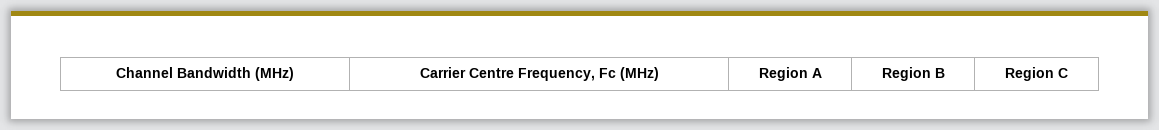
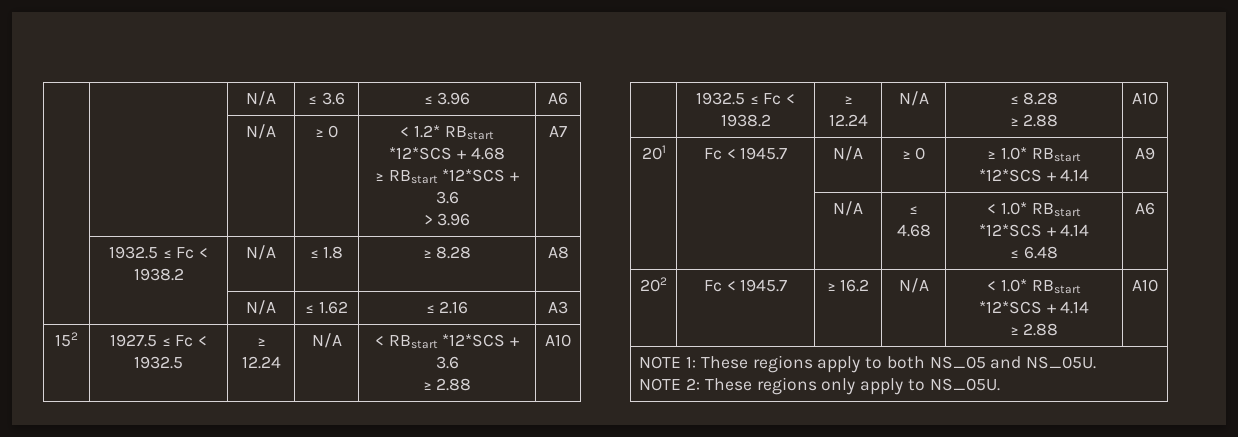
[116,67,294,81] [419,67,659,81] [758,67,822,81] [881,67,945,81] [1005,67,1068,81] Channel Bandwidth (MHz) | Carrier Centre Frequency, Fc (MHz) | Region A | Region B | Region C -> [246,91,276,106] [308,92,345,105] [423,92,471,105] [548,92,568,105] [246,124,276,139] [314,125,339,138] [400,125,494,140] [389,147,505,160] [374,169,520,184] [435,191,459,204] [423,213,471,226] [549,126,567,137] [108,246,209,259] [133,268,184,281] [246,245,276,260] [309,246,344,259] [422,246,472,259] [547,246,569,259] [246,300,276,315] [305,301,348,314] [425,301,469,314] [548,301,568,314] [55,332,78,347] [109,334,208,347] [134,356,183,369] [256,338,266,346] [241,356,281,369] [311,333,342,348] [374,334,520,349] [435,356,459,369] [422,378,472,391] [545,334,571,347] [695,92,796,105] [720,114,771,127] [843,96,853,104] [828,114,868,127] [898,91,929,106] [1009,92,1059,105] [1009,114,1059,127] [1132,92,1158,105] [641,145,666,160] [703,147,788,160] [833,146,863,161] [901,147,926,160] [987,147,1081,162] [978,169,1090,182] [1135,147,1155,160] [833,201,863,216] [909,206,918,214] [896,224,931,237] [987,202,1081,217] [978,224,1090,237] [1010,246,1058,259] [1135,202,1155,215] [640,277,667,292] [703,279,788,292] [826,279,870,292] [898,278,929,293] [987,279,1081,294] [978,301,1090,314] [1009,323,1059,336] [1132,279,1158,292] [639,355,1097,373] [639,377,1000,395] | | N/A | ≤ 3.6 | ≤ 3.96 | A6 // | | N/A | ≥ 0 | < 1.2* RBstart *12*SCS + 4.68 // ≥ RBstart *12*SCS + 3.6 // > 3.96 | A7 // | 1932.5 ≤ Fc < 1938.2 | N/A | ≤ 1.8 | ≥ 8.28 | A8 // | | N/A | ≤ 1.62 | ≤ 2.16 | A3 // 152 | 1927.5 ≤ Fc < 1932.5 | ≥ 12.24 | N/A | < RBstart *12*SCS + 3.6 // ≥ 2.88 | A10 // | 1932.5 ≤ Fc < 1938.2 | ≥ 12.24 | N/A | ≤ 8.28 // ≥ 2.88 | A10 // 201 | Fc < 1945.7 | N/A | ≥ 0 | ≥ 1.0* RBstart *12*SCS + 4.14 | A9 // | | N/A | ≤ 4.68 | < 1.0* RBstart *12*SCS + 4.14 // ≤ 6.48 | A6 // 202 | Fc < 1945.7 | ≥ 16.2 | N/A | < 1.0* RBstart *12*SCS + 4.14 // ≥ 2.88 | A10 // NOTE 1: These regions apply to both NS_05 and NS_05U. // NOTE 2: These regions only apply to NS_05U.

